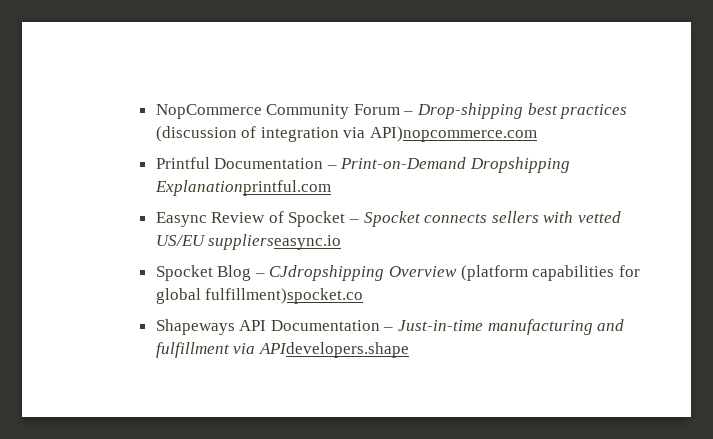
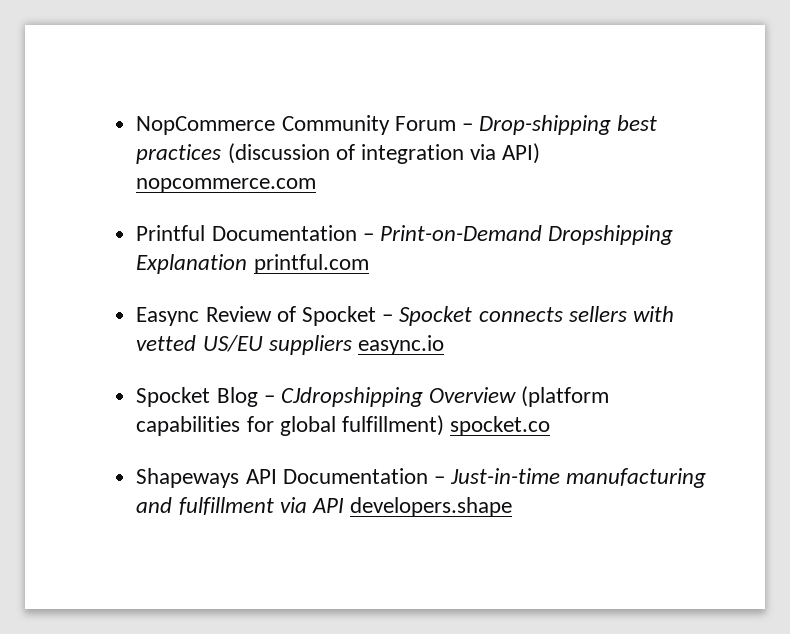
[369,126,537,142] API)nopcommerce.com -> [502,143,541,164] [136,178,317,193] API) nopcommerce.com
[154,180,331,196] Explanationprintful.com -> [136,254,369,274] Explanation printful.com
[208,234,342,250] supplierseasync.io -> [268,335,445,355] suppliers easync.io
[205,288,364,304] fulfillment)spocket.co -> [342,415,551,436] fulfillment) spocket.co
[258,342,409,358] APIdevelopers.shape -> [312,497,513,517] API developers.shape

